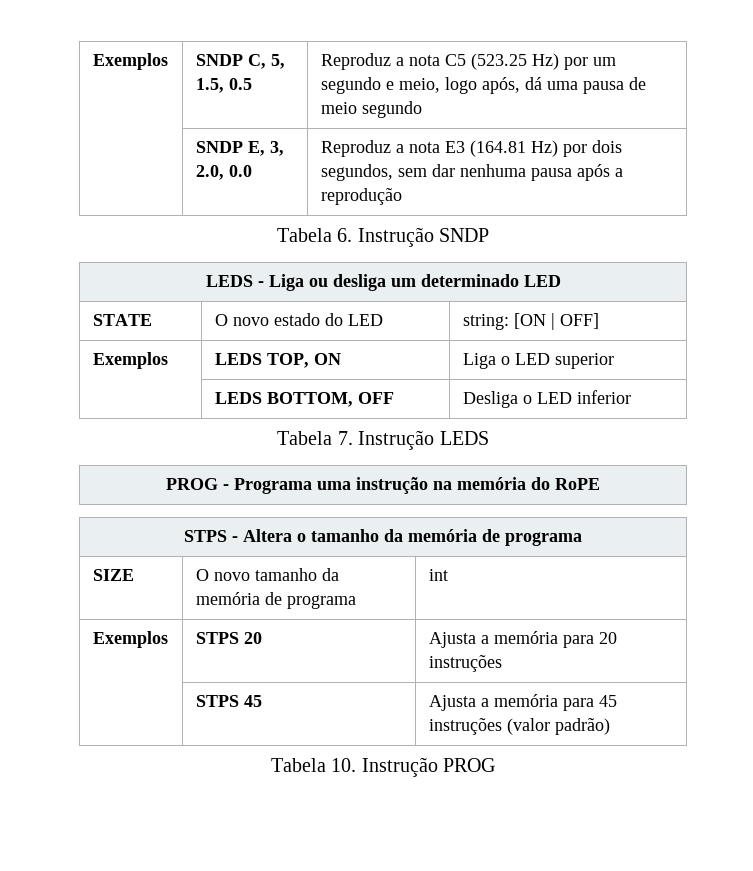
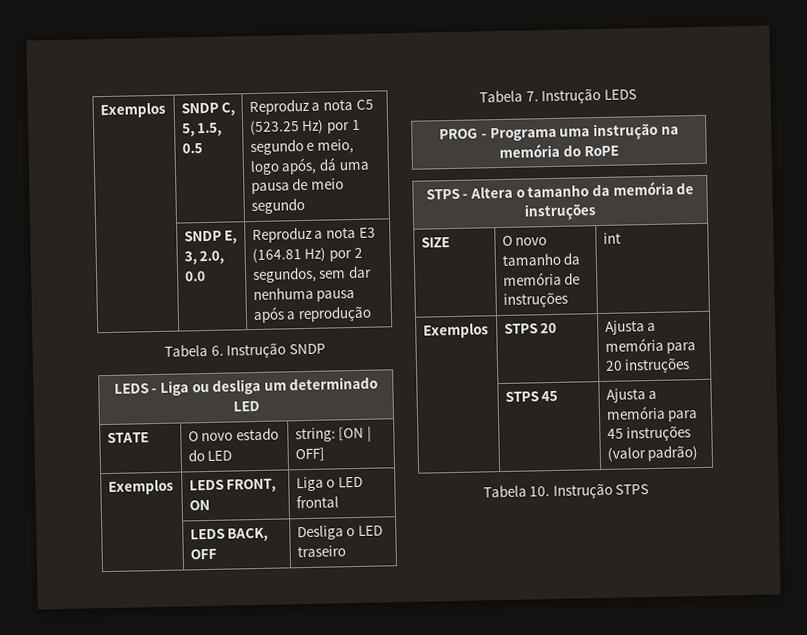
[592,57,616,66] um -> [350,119,361,131] 1
[591,140,622,153] dois -> [353,247,363,258] 2
[266,353,309,368] TOP, -> [226,478,277,493] FRONT,
[554,353,614,369] [214,392,353,407] superior // | LEDS BOTTOM, -> [295,495,339,509] [189,527,269,542] frontal // | LEDS BACK,
[576,390,631,404] inferior -> [296,545,346,558] traseiro
[505,532,582,546] programa -> [524,203,597,221] instruções
[286,595,356,609] programa -> [502,292,568,308] instruções
[443,758,496,772] PROG -> [615,484,650,495] STPS

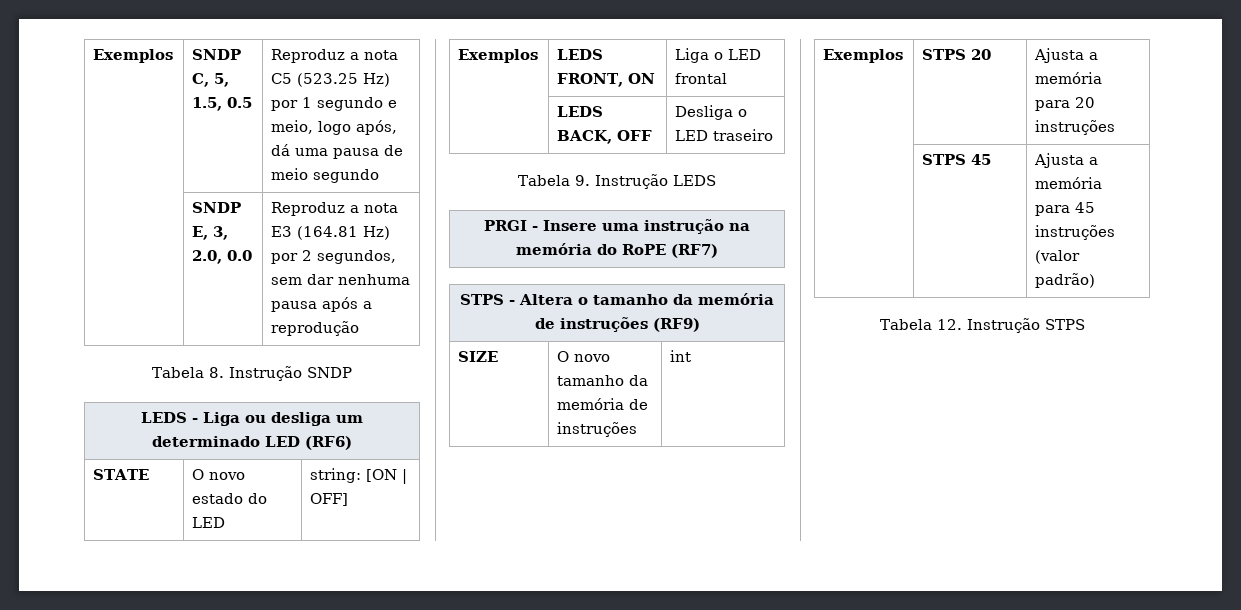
[210,345,224,356] 6. -> [208,367,224,378] 8.
(260, 406) none -> [305,436,352,450] (RF6)
[525,91,539,102] 7. -> [574,175,590,186] 9.
[439,126,557,142] PROG - Programa -> [484,220,597,231] PRGI - Insere
(619, 151) none -> [671,244,718,258] (RF7)
(597, 212) none -> [652,318,700,332] (RF9)
[529,486,551,497] 10. -> [936,319,962,330] 12.

